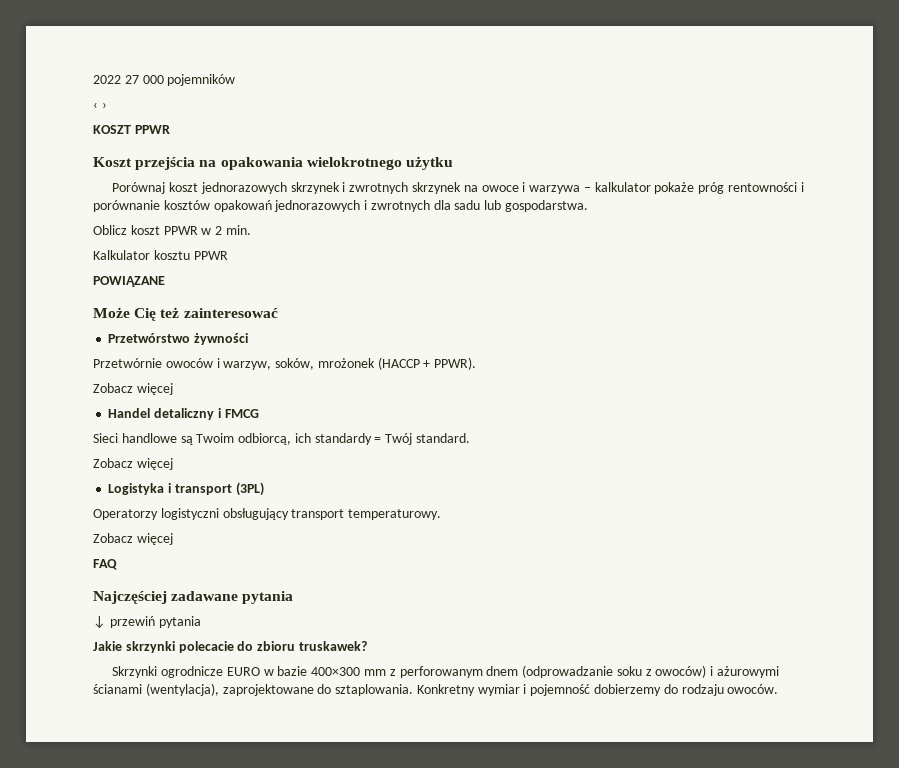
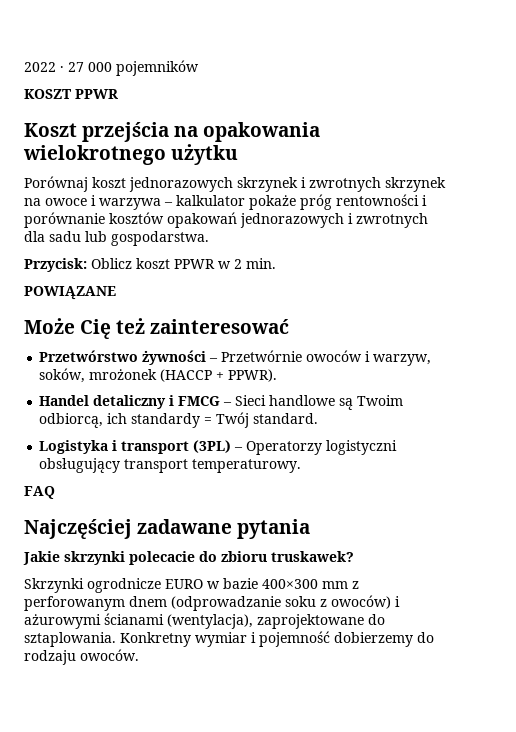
(121, 79) none -> [60,66,64,72] ·
[93,102,107,109] // ‹ › -> (199, 68) none
(589, 206) none -> [24,258,87,272] Przycisk:
[93,250,228,260] // Kalkulator kosztu PPWR -> (276, 263) none
(249, 339) // -> [209,358,219,362] –
[93,383,173,395] // Zobacz więcej -> (278, 375) none
(259, 413) // -> [223,402,233,406] –
[93,458,173,470] // Zobacz więcej -> (319, 418) none
(264, 489) // -> [234,447,244,451] –
[93,533,173,545] // Zobacz więcej -> (302, 466) none
[93,616,201,629] // ↓ przewiń pytania -> (311, 529) none

